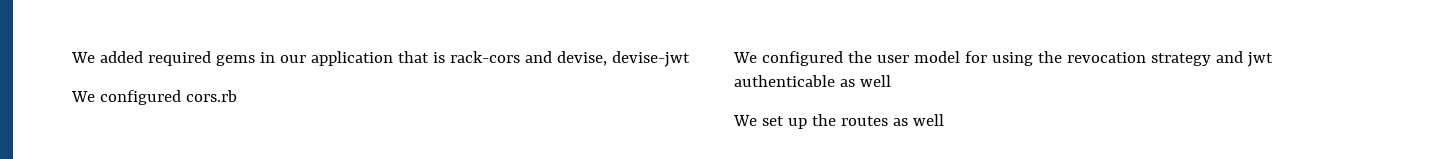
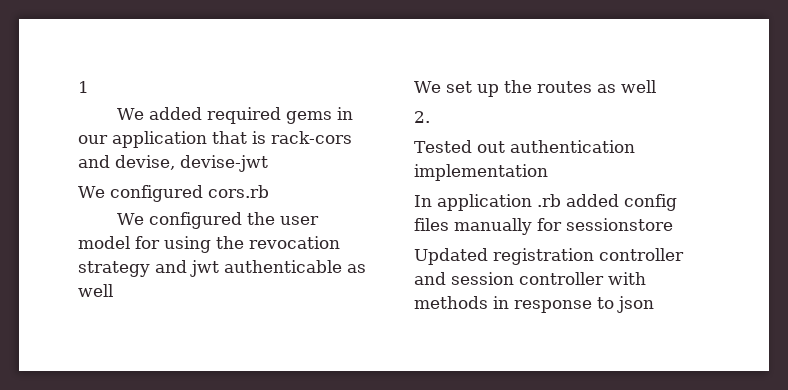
(71, 57) none -> [78,81,89,93] 1 //
(944, 120) none -> [414,111,430,123] [414,140,635,153] [414,164,548,181] [414,194,677,211] [414,218,673,235] [414,248,684,265] [414,272,646,285] [414,296,654,313] // 2. // Tested out authentication implementation // In application .rb added config files manually for sessionstore // Updated registration controller and session controller with methods in response to json

